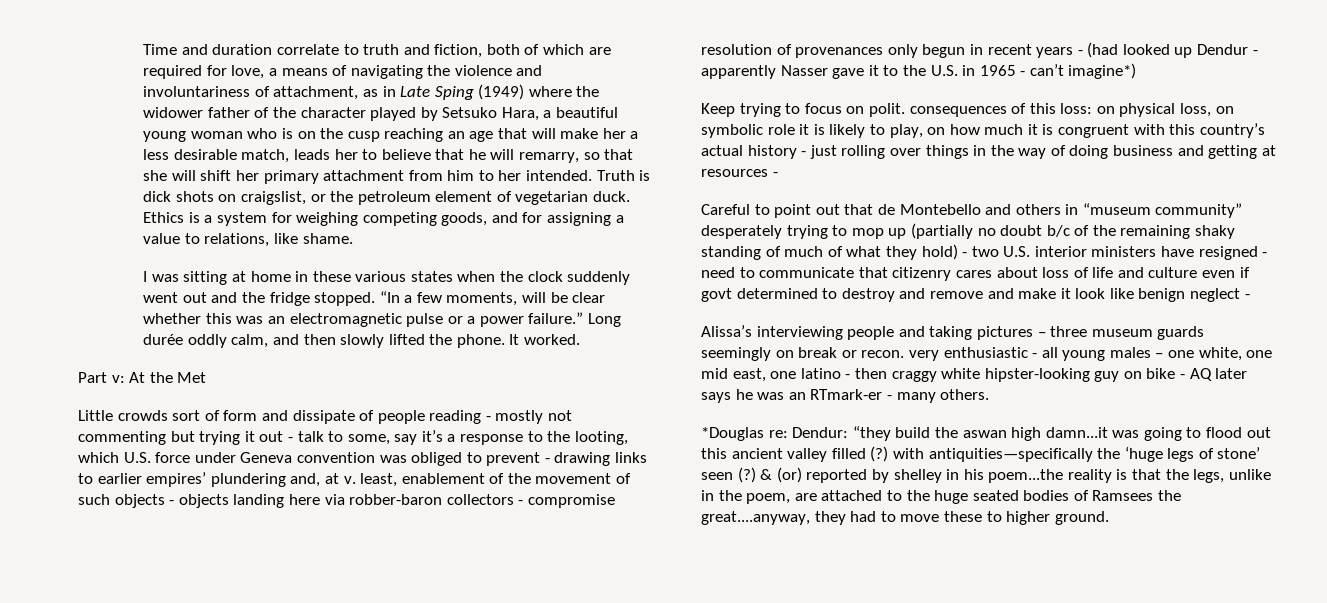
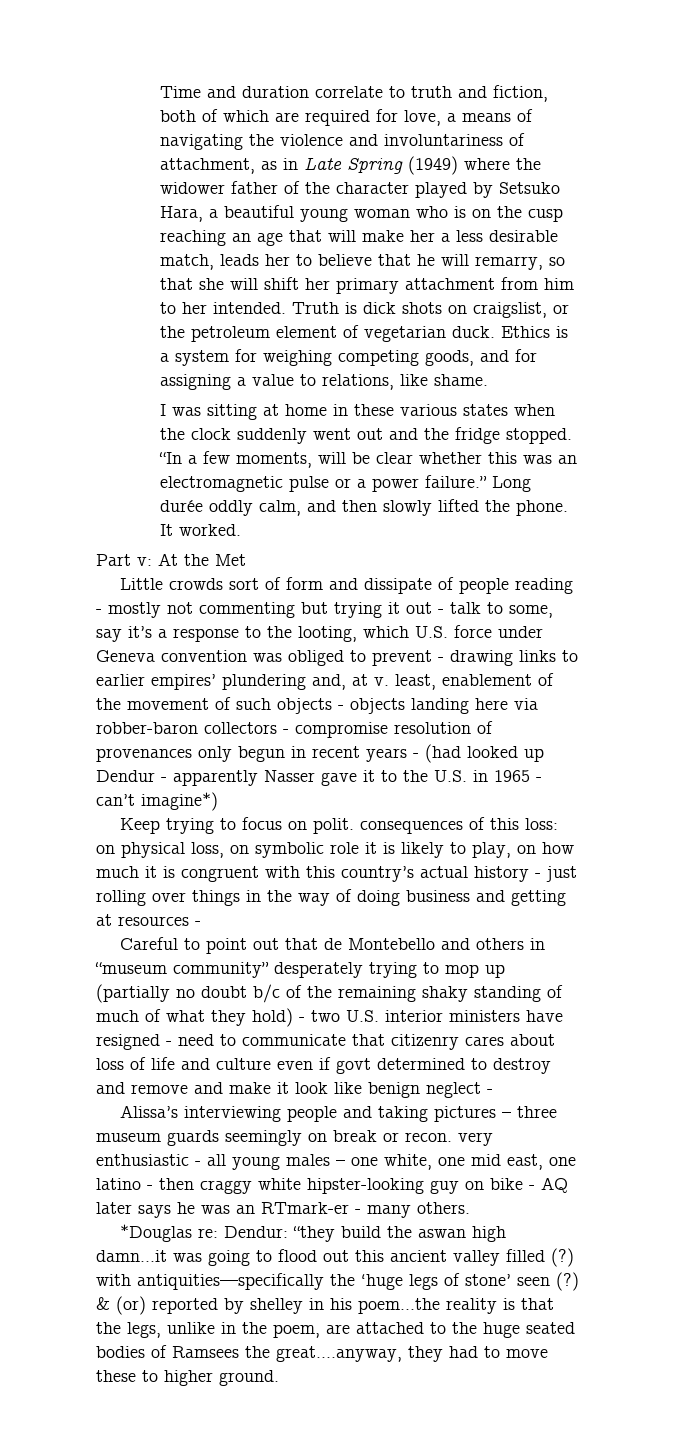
[434,86,474,100] Sping -> [346,158,403,174] Spring

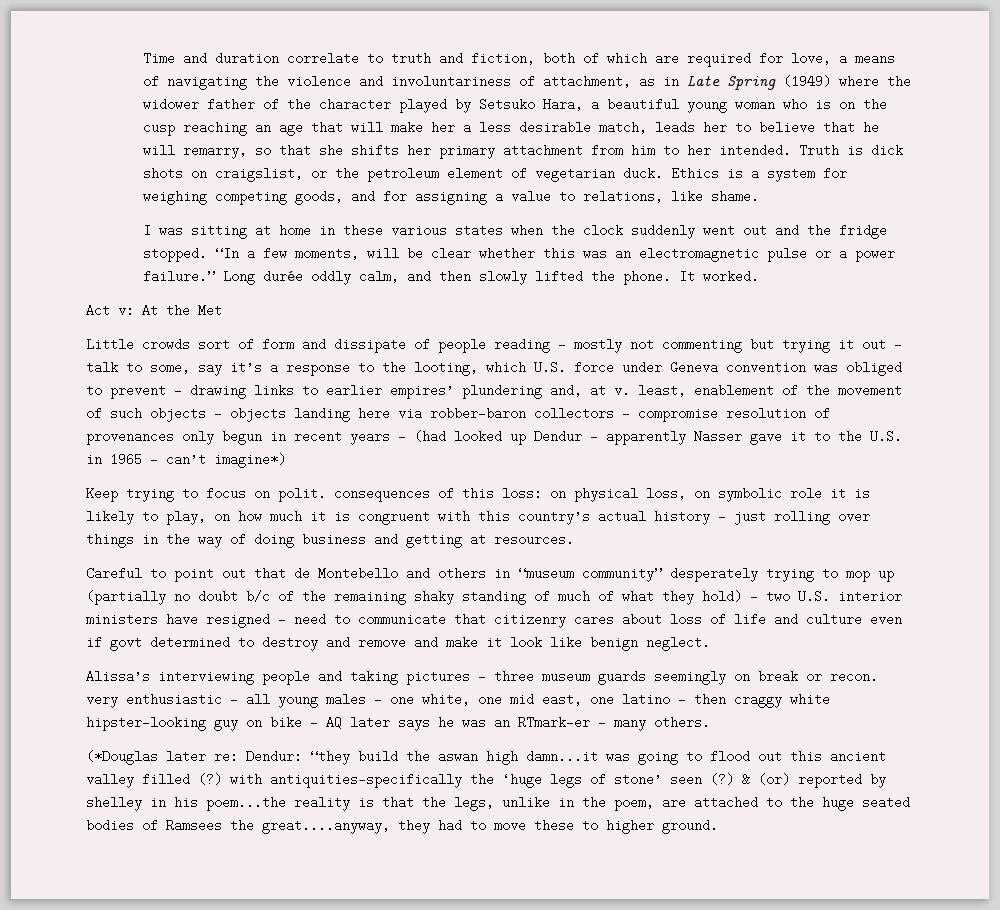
[229,277,299,290] will shift -> [351,144,400,157] shifts
[96,554,131,566] Part -> [86,304,110,317] Act
[118,916,201,926] resources - -> [494,533,574,546] resources.
[426,1082,493,1098] neglect - -> [646,636,710,651] neglect.
[119,1224,192,1242] *Douglas -> [86,750,206,765] (*Douglas later

